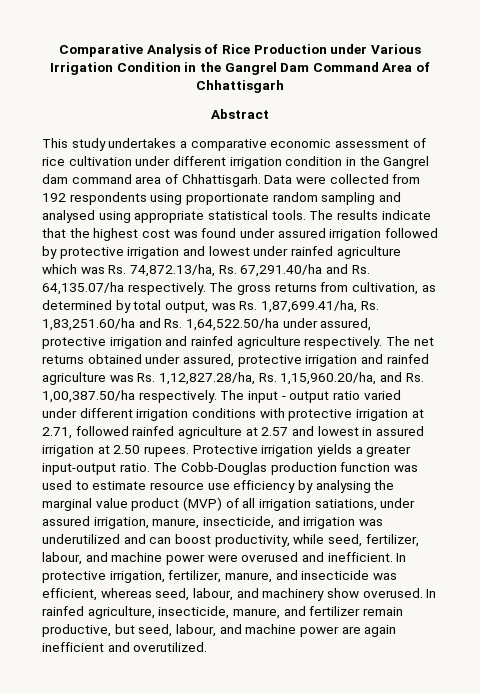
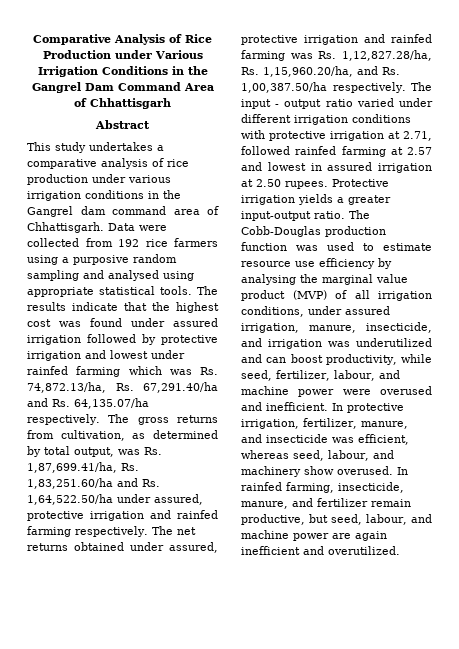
[116,62,181,72] Condition -> [101,66,168,75] Conditions
[270,138,426,148] [42,156,343,169] economic assessment of rice cultivation under different irrigation condition -> [101,158,189,169] [27,174,171,185] [27,190,144,201] analysis of rice production under various irrigation conditions
[69,192,269,205] respondents using proportionate -> [145,238,218,247] [27,255,129,265] rice farmers using a purposive
[336,246,401,259] agriculture -> [76,366,121,377] farming
[236,336,301,349] agriculture -> [27,526,71,537] farming
[42,372,106,385] agriculture -> [241,50,285,61] farming
[177,426,242,439] agriculture -> [341,146,386,157] farming
[314,499,377,511] satiations, -> [241,306,304,317] conditions,
[87,606,155,619] agriculture, -> [286,482,334,493] farming,

